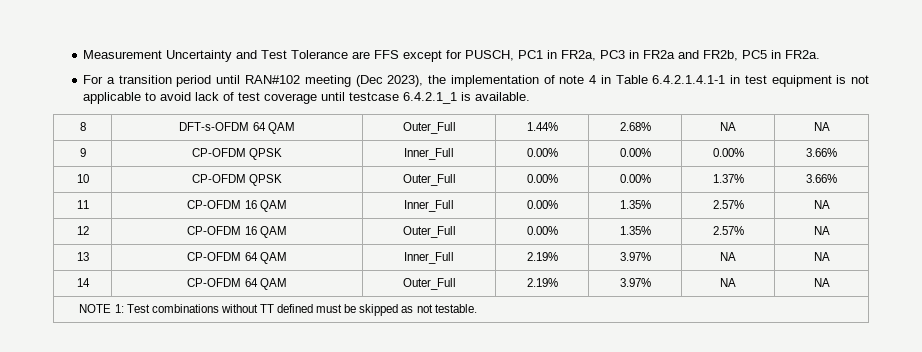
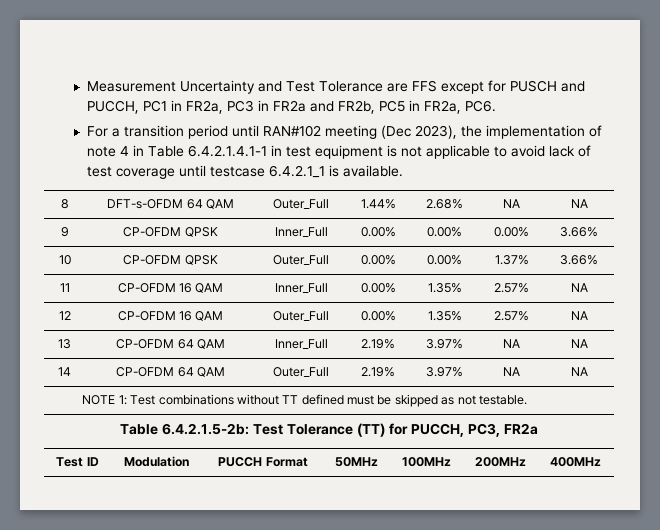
[465,50,515,61] PUSCH, -> [509,80,585,92] [86,100,139,114] PUSCH and PUCCH,
[785,50,821,59] FR2a. -> [423,100,496,114] FR2a, PC6.
(477, 308) none -> [120,423,538,437] [56,457,99,467] [124,456,189,467] [218,457,308,467] [335,457,378,467] [401,457,451,467] [474,457,526,467] [550,457,601,467] // Table 6.4.2.1.5-2b: Test Tolerance (TT) for PUCCH, PC3, FR2a // Test ID | Modulation | PUCCH Format | 50MHz | 100MHz | 200MHz | 400MHz

